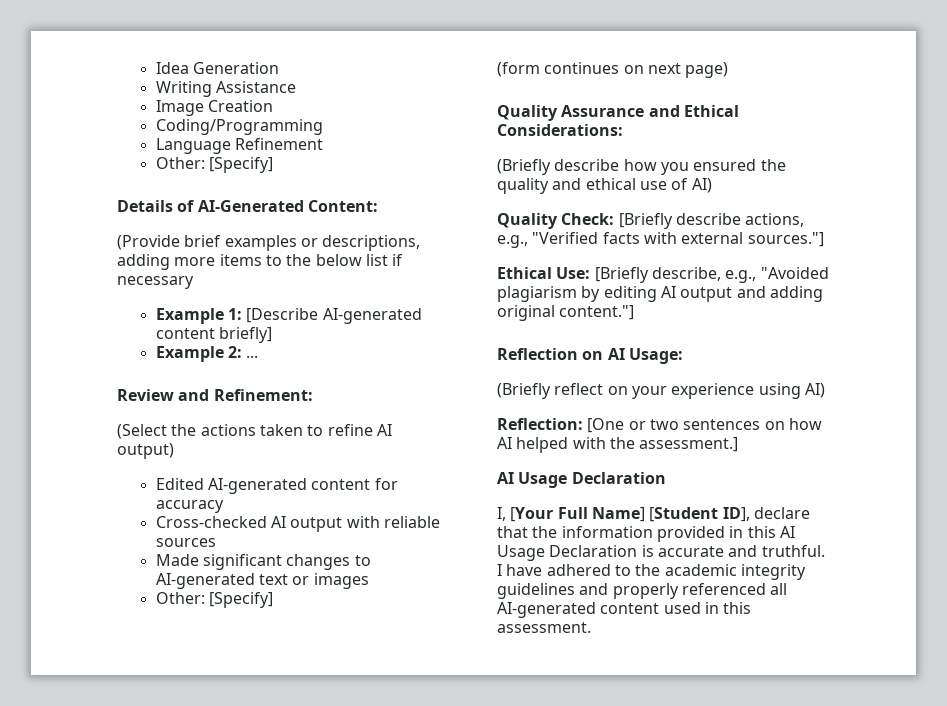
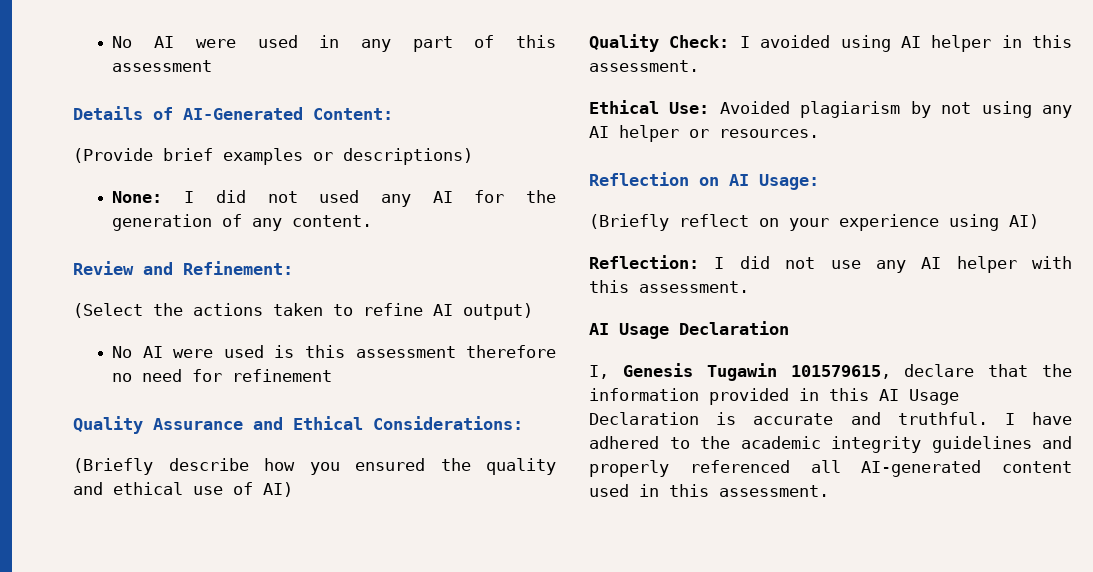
[155,62,279,74] [155,81,296,97] [155,100,273,116] [155,119,323,135] [155,138,323,154] [155,157,273,173] Idea Generation // Writing Assistance // Image Creation // Coding/Programming // Language Refinement // Other: [Specify] -> [112,35,556,52] [112,60,213,72] No AI were used in any part of this assessment
[322,235,421,251] [117,254,404,270] [117,276,194,289] [155,308,422,324] [155,327,272,343] [155,346,259,362] descriptions, adding more items to the below list if necessary // Example 1: [Describe AI-generated content briefly] // Example 2: ... -> [343,148,473,165] [112,190,556,207] [112,214,373,231] descriptions) // None: I did not used any AI for the generation of any content.
[155,478,398,494] [155,500,224,513] [155,516,440,532] [155,538,216,547] [155,554,371,570] [155,573,369,589] [155,592,273,608] [497,62,729,78] Edited AI-generated content for accuracy // Cross-checked AI output with reliable sources // Made significant changes to AI-generated text or images // Other: [Specify] // (form continues on next page) -> [112,345,556,358] [112,369,333,382] No AI were used is this assessment therefore no need for refinement
[618,213,805,229] [497,232,824,248] [497,267,829,283] [497,286,823,302] [497,305,635,321] [Briefly describe actions, e.g., "Verified facts with external sources."] // Ethical Use: [Briefly describe, e.g., "Avoided plagiarism by editing AI output and adding original content."] -> [739,35,1072,52] [589,60,699,72] [589,100,1072,118] [589,125,819,142] I avoided using AI helper in this assessment. // Ethical Use: Avoided plagiarism by not using any AI helper or resources.
[587,418,822,433] [497,437,739,453] [One or two sentences on how AI helped with the assessment.] -> [714,256,1072,273] [589,280,749,293] I did not use any AI helper with this assessment.
[510,507,750,522] [Your Full Name] [Student ID], -> [622,363,891,381] Genesis Tugawin 101579615,

